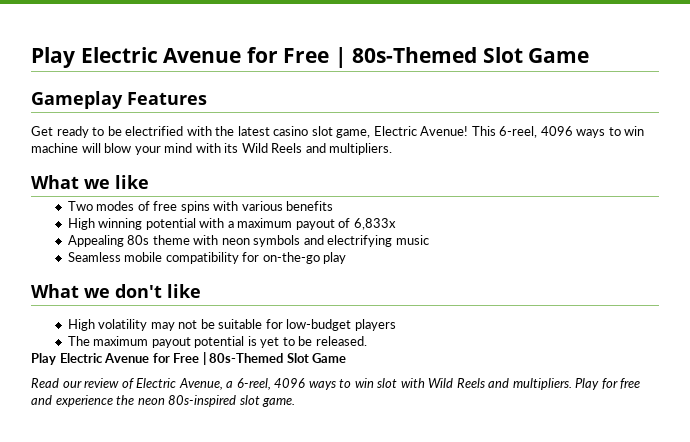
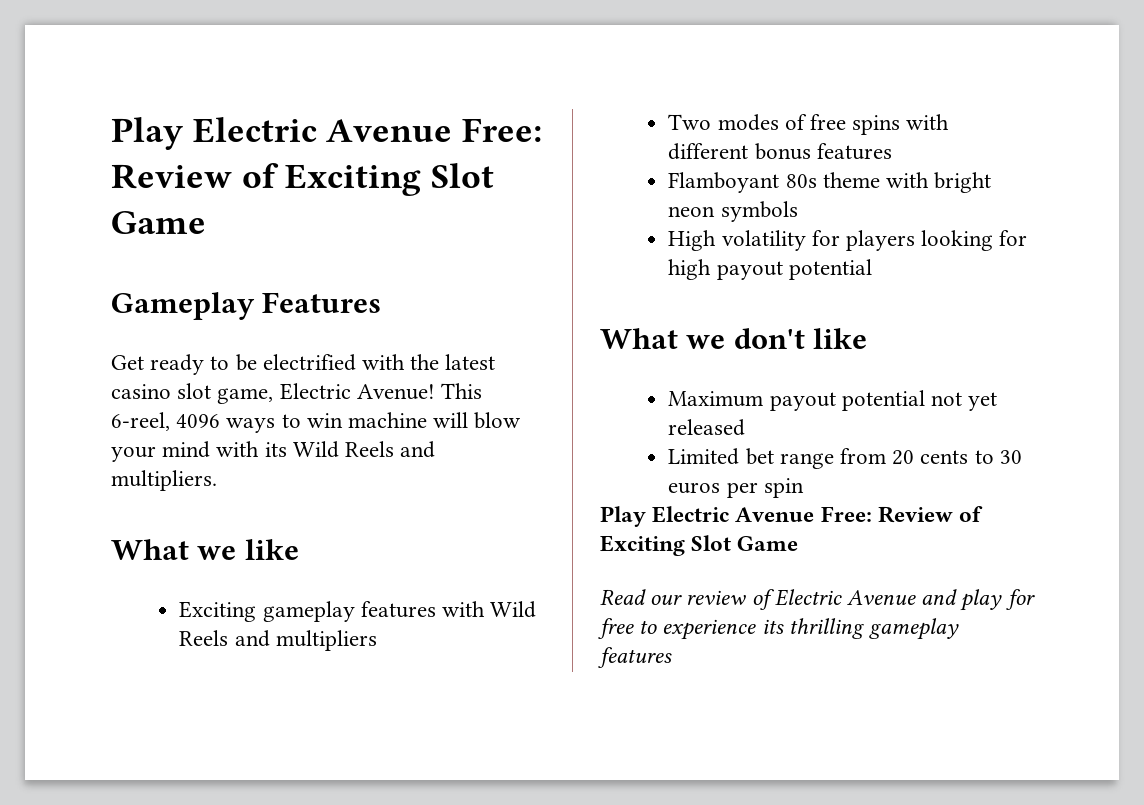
[31,47,478,68] Play Electric Avenue for Free | 80s-Themed -> [111,117,543,150] [111,163,422,196] Play Electric Avenue Free: Review of Exciting
(149, 182) none -> [179,601,537,622] [179,630,377,651] // Exciting gameplay features with Wild Reels and multipliers
[241,201,334,211] [67,218,396,230] [67,235,124,247] various benefits // High winning potential with a maximum payout of 6,833x // Appealing -> [668,143,892,160] [668,172,780,193] different bonus features // Flamboyant
(219, 240) none -> [934,172,992,193] bright
[303,235,429,247] [67,252,347,264] [31,284,201,298] [67,319,396,331] [67,336,367,348] [31,352,284,365] and electrifying music // Seamless mobile compatibility for on-the-go play // What we don't like // High volatility may not be suitable for low-budget players // The maximum payout potential is yet to be released. // Play Electric Avenue for Free | 80s-Themed -> [668,230,1028,251] [668,259,872,280] [600,328,868,349] [668,390,998,411] [668,419,746,436] [668,448,1022,469] [668,478,804,498] [600,506,984,527] [600,535,685,556] // High volatility for players looking for high payout potential // What we don't like // Maximum payout potential not yet released // Limited bet range from 20 cents to 30 euros per spin // Play Electric Avenue Free: Review of Exciting
[178,378,641,390] [31,395,296,407] Avenue, a 6-reel, 4096 ways to win slot with Wild Reels and multipliers. Play for free and experience the neon 80s-inspired slot game. -> [847,589,1035,611] [598,618,960,640] [598,647,672,668] Avenue and play for free to experience its thrilling gameplay features

